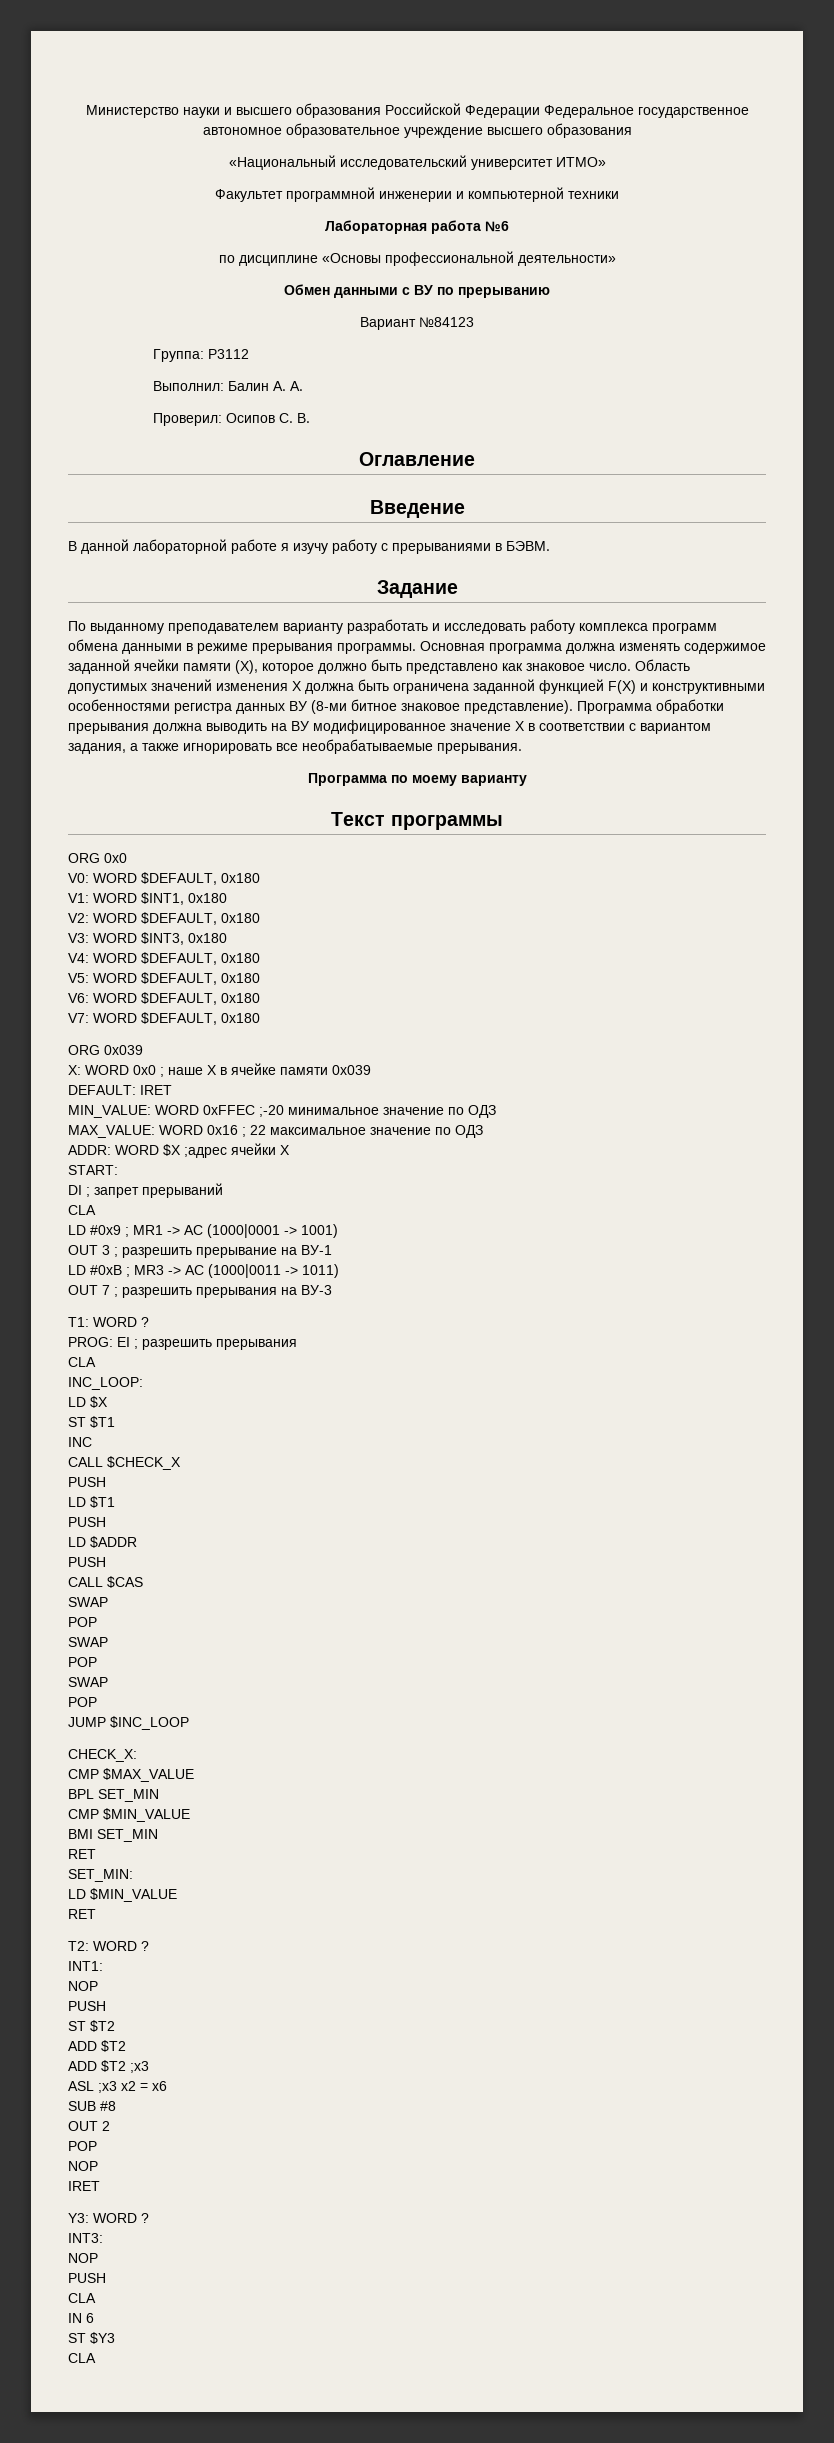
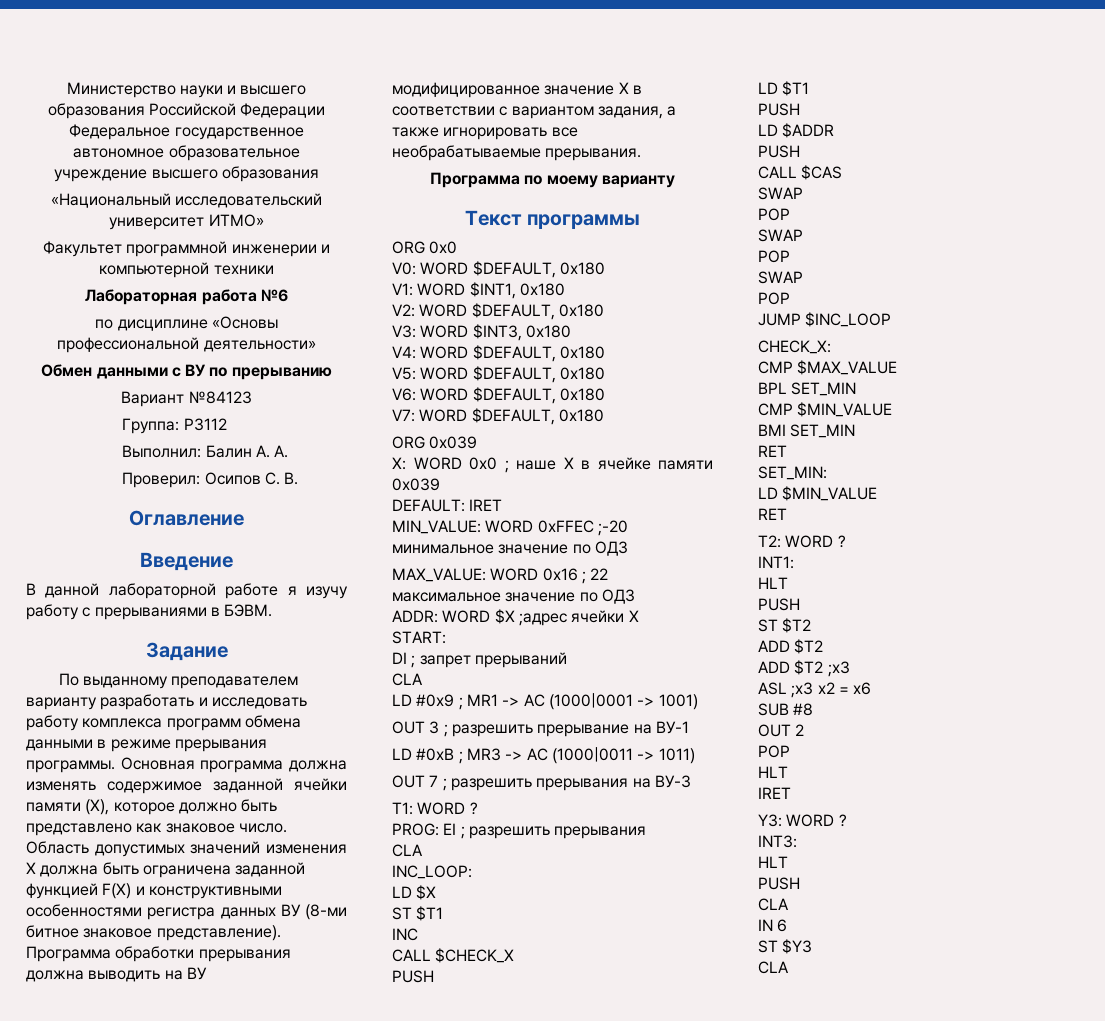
[68,1981,98,1991] NOP -> [758,577,788,589] HLT
[68,2161,98,2171] NOP -> [758,766,788,778] HLT
[68,2253,98,2263] NOP -> [758,856,788,868] HLT

